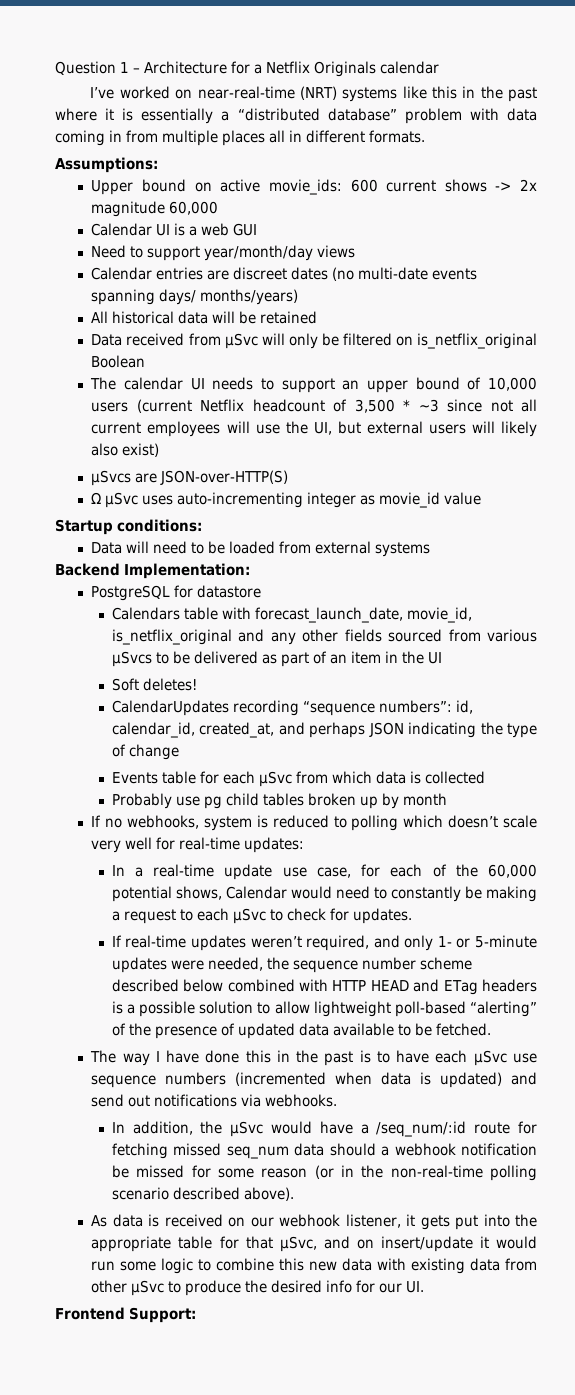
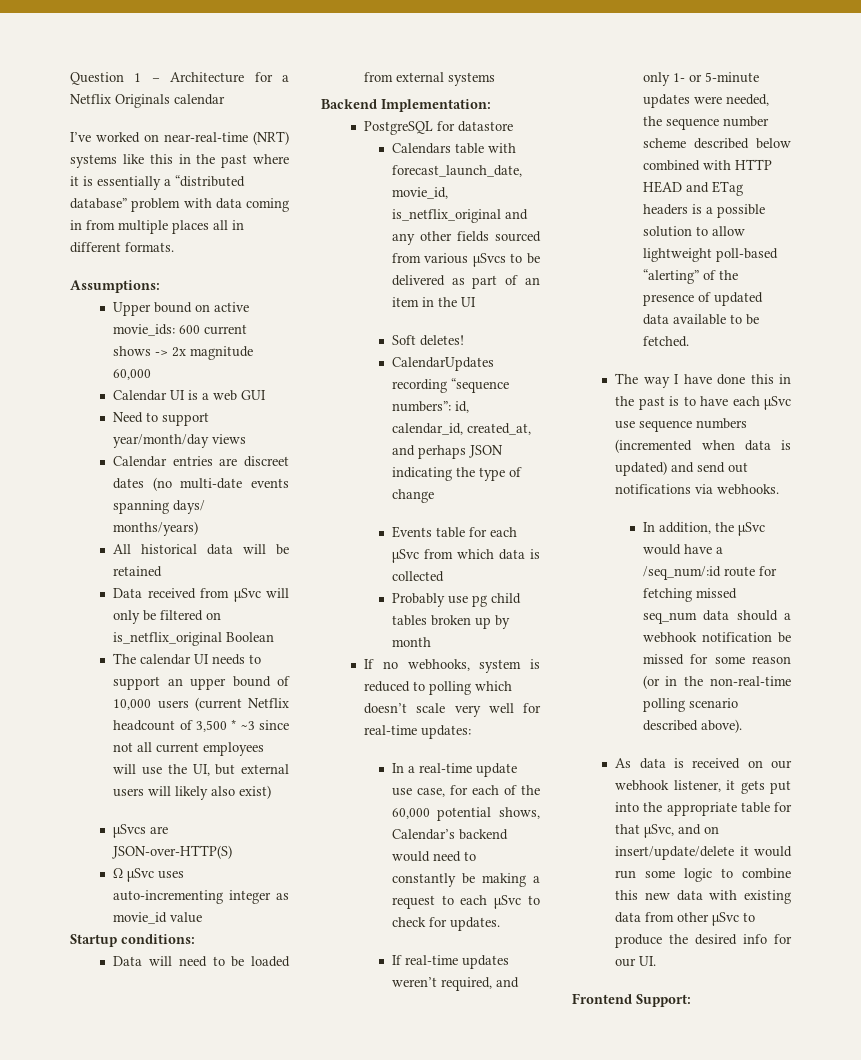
[225,886,287,899] Calendar -> [391,829,508,840] Calendar’s backend
[380,1236,473,1252] insert/update -> [615,846,735,860] insert/update/delete

